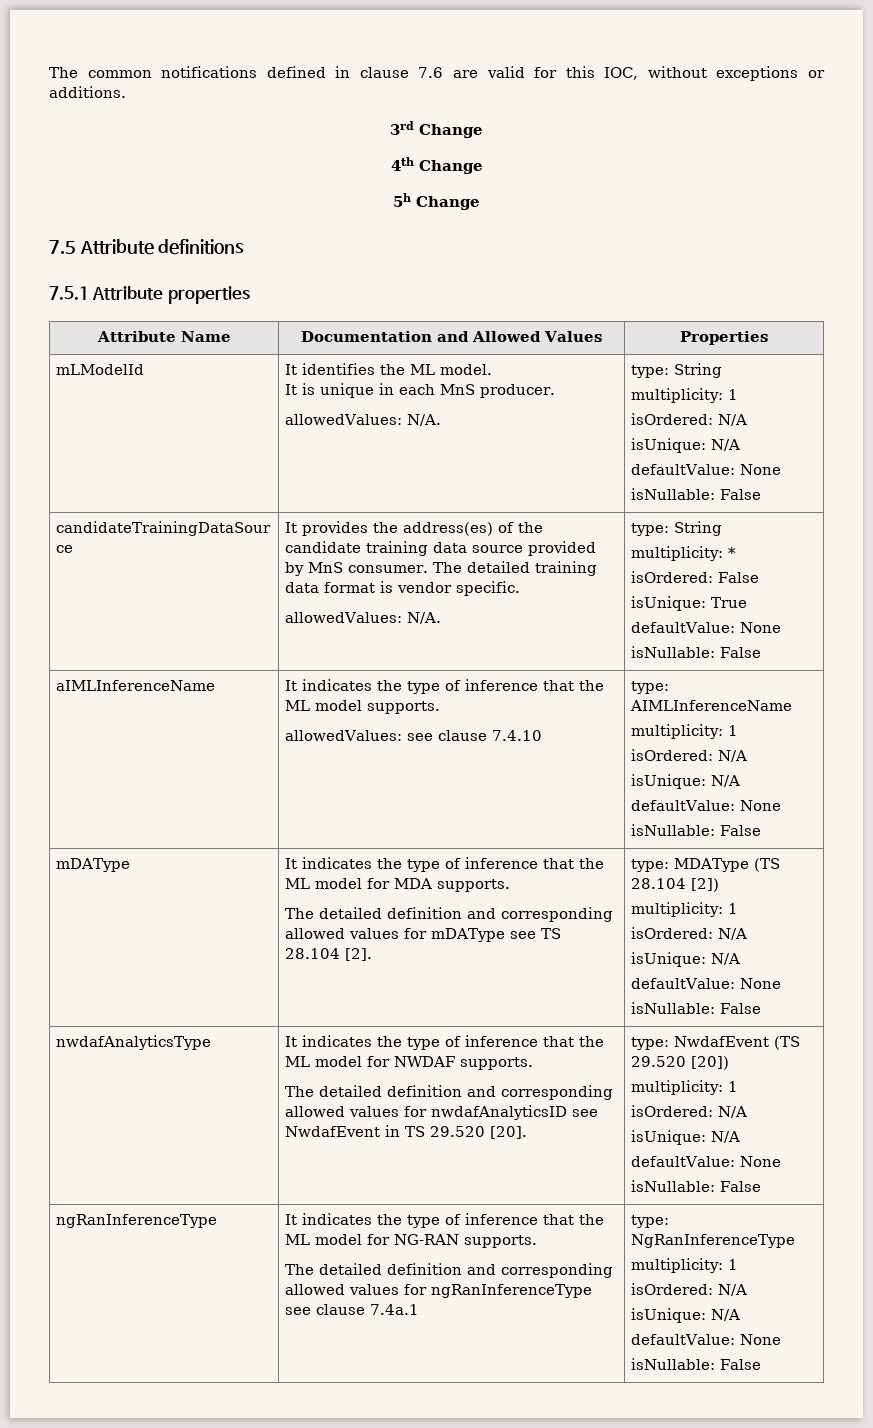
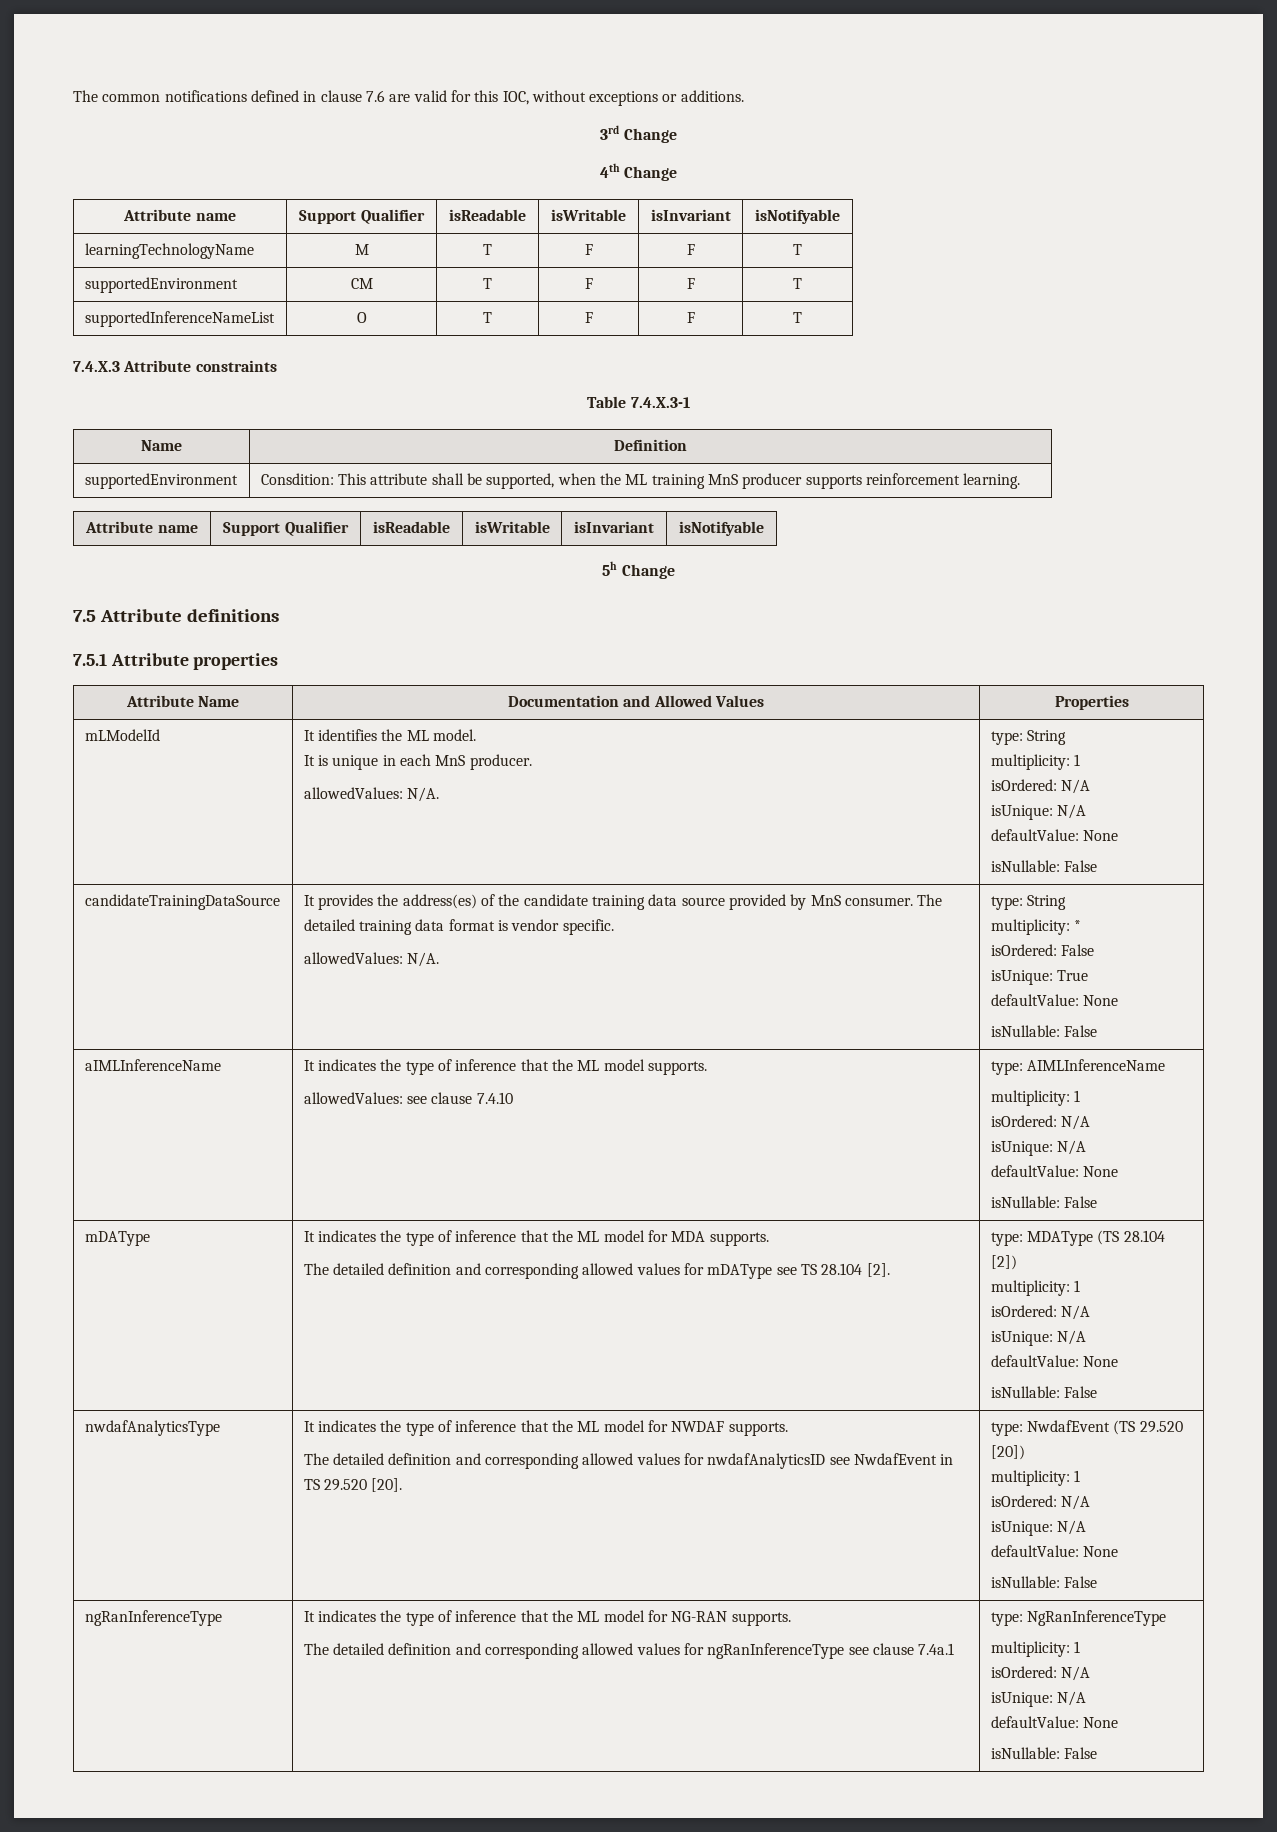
(483, 167) none -> [123,209,236,221] [299,209,425,224] [449,209,526,221] [551,209,626,221] [650,209,731,221] [755,209,840,224] [84,243,254,259] [354,244,369,255] [483,244,492,255] [584,244,593,255] [686,244,695,255] [793,244,802,255] [84,277,238,293] [350,278,373,289] [483,278,492,289] [584,278,593,289] [686,278,695,289] [793,278,802,289] [84,311,275,327] [356,312,367,323] [483,312,492,323] [584,312,593,323] [686,312,695,323] [793,312,802,323] [73,360,277,372] [587,396,690,408] [141,440,182,451] [614,439,687,451] [84,473,238,489] [260,473,1021,489] [85,521,198,533] [223,521,349,536] [373,521,450,533] [474,521,550,533] [574,521,654,533] [679,521,764,536] // Attribute name | Support Qualifier | isReadable | isWritable | isInvariant | isNotifyable // learningTechnologyName | M | T | F | F | T // supportedEnvironment | CM | T | F | F | T // supportedInferenceNameList | O | T | F | F | T // 7.4.X.3 Attribute constraints // Table 7.4.X.3-1 // Name | Definition // supportedEnvironment | Consdition: This attribute shall be supported, when the ML training MnS producer supports reinforcement learning. // Attribute name | Support Qualifier | isReadable | isWritable | isInvariant | isNotifyable

